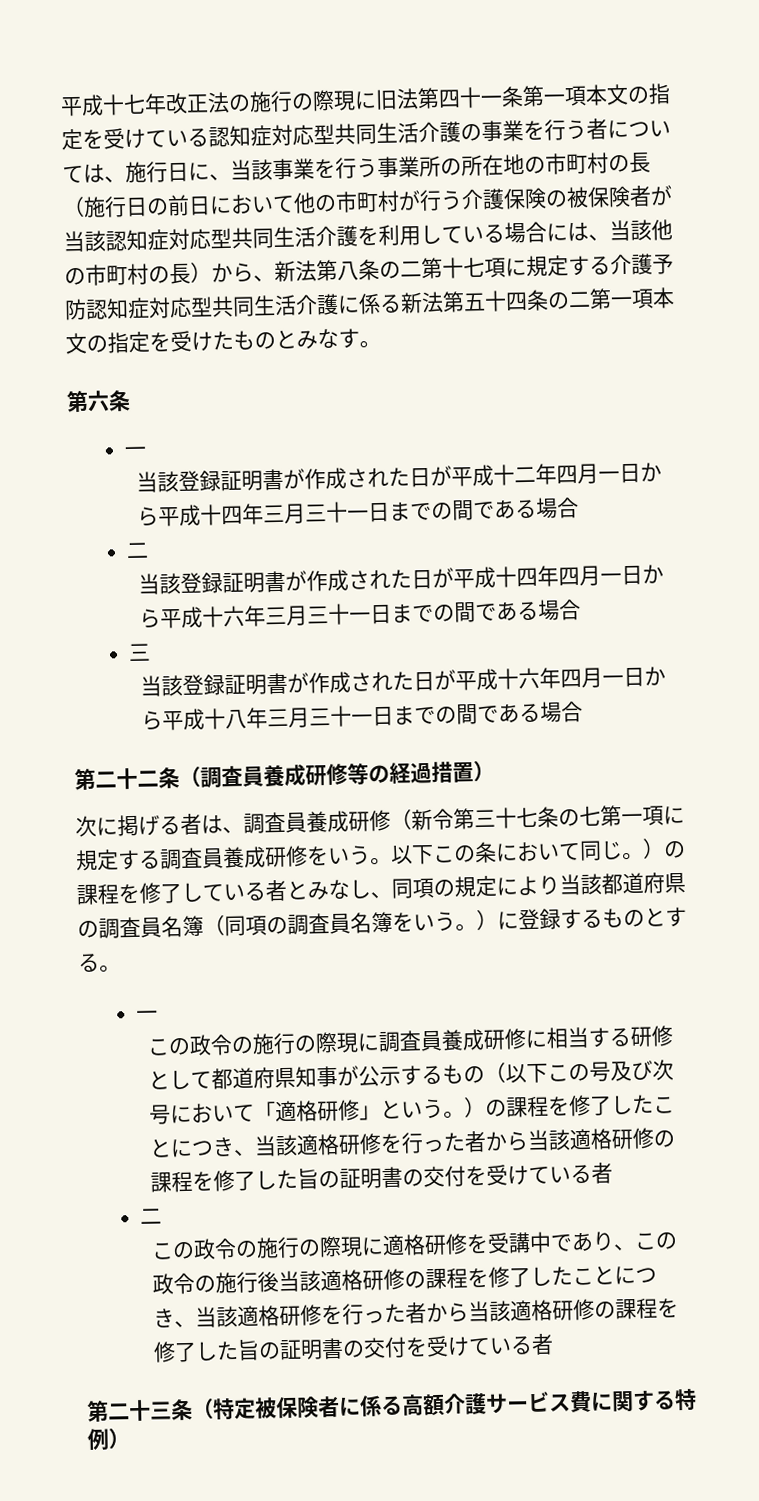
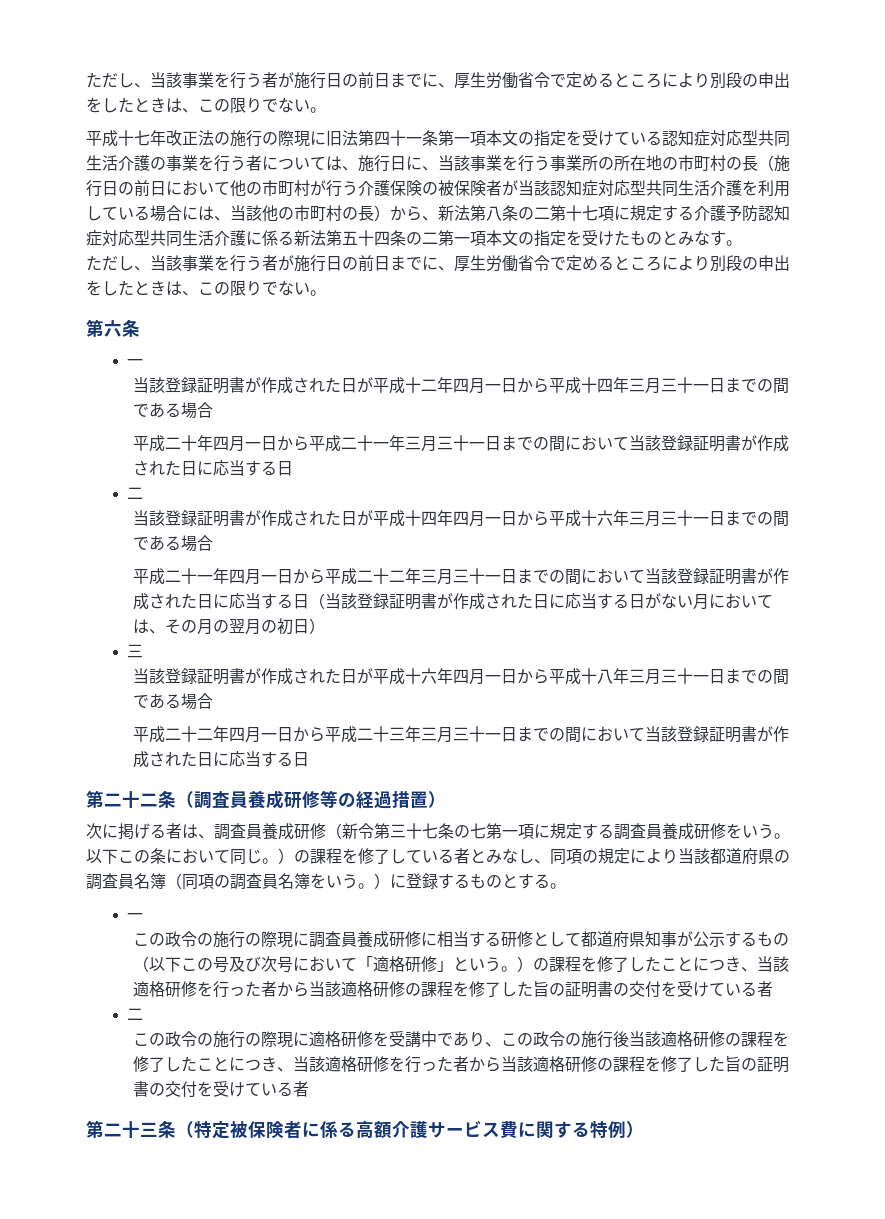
(60, 106) none -> [86,72,790,89] [86,97,326,113] ただし、当該事業を行う者が施行日の前日までに、厚生労働省令で定めるところにより別段の申出をしたときは、この限りでない。 //
(381, 344) none -> [86,255,790,272] [86,280,326,296] // ただし、当該事業を行う者が施行日の前日までに、厚生労働省令で定めるところにより別段の申出をしたときは、この限りでない。
(579, 507) none -> [132,435,789,452] [132,460,293,476] // 平成二十年四月一日から平成二十一年三月三十一日までの間において当該登録証明書が作成された日に応当する日
(581, 609) none -> [132,568,789,585] [132,593,773,610] [132,618,325,635] // 平成二十一年四月一日から平成二十二年三月三十一日までの間において当該登録証明書が作成された日に応当する日（当該登録証明書が作成された日に応当する日がない月においては、その月の翌月の初日）
(583, 711) none -> [132,726,789,743] [132,751,309,768] // 平成二十二年四月一日から平成二十三年三月三十一日までの間において当該登録証明書が作成された日に応当する日

